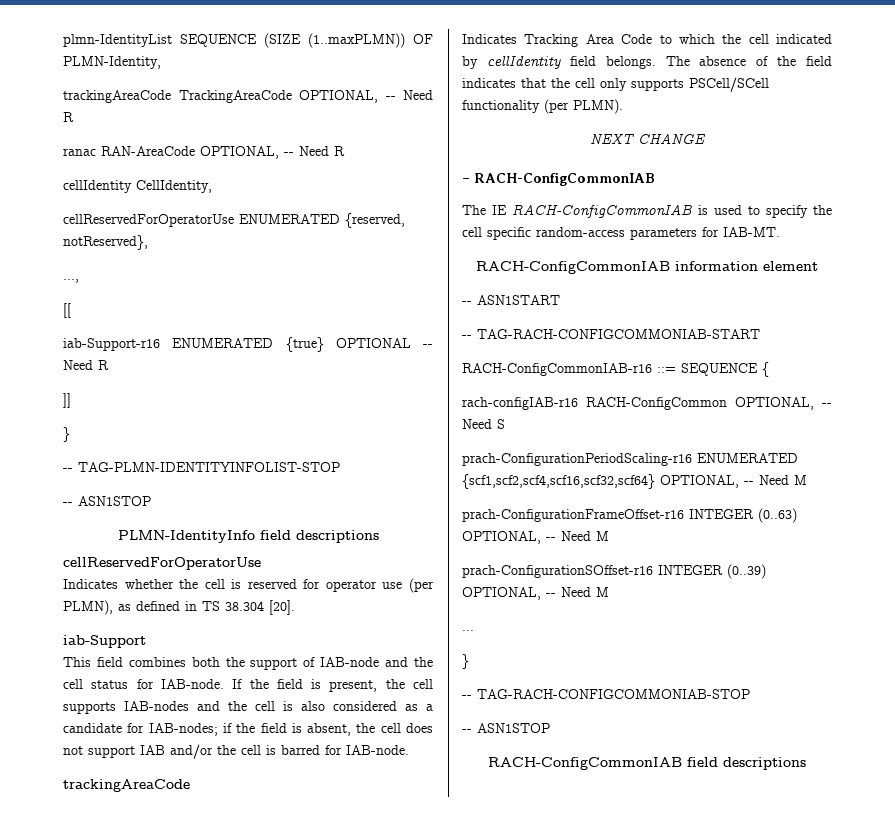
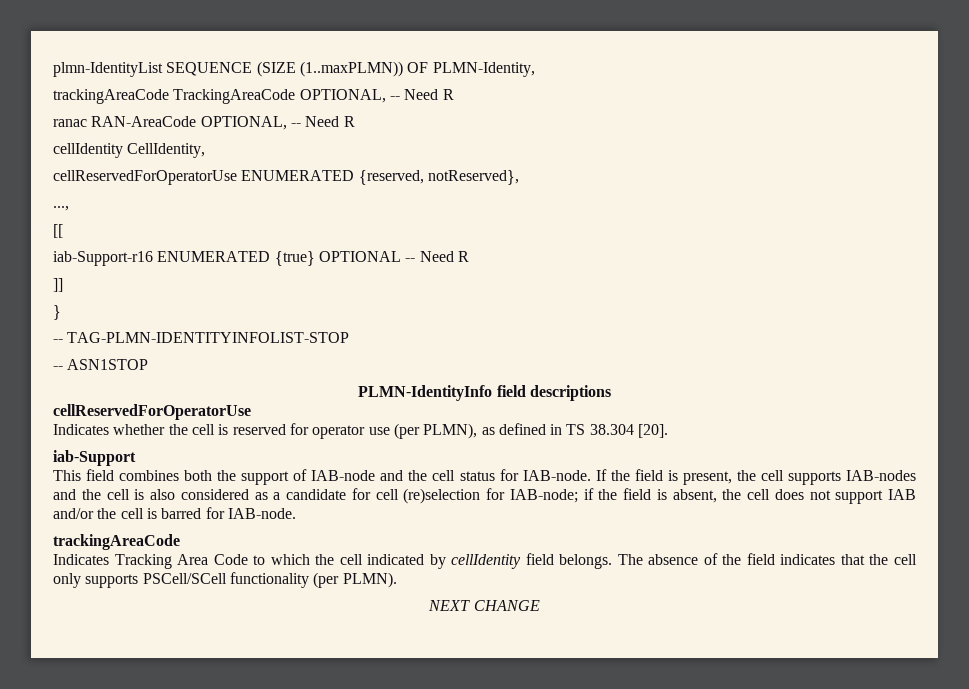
[148,723,218,736] IAB-nodes; -> [375,488,578,504] cell (re)selection for IAB-node;
[462,172,655,186] [462,204,832,218] [462,227,780,240] [476,261,818,274] [462,295,560,305] [462,329,760,339] [462,362,769,377] [462,397,832,410] [462,419,505,429] [462,453,798,466] [462,474,807,489] [462,508,797,523] [462,531,609,544] [462,564,766,579] [462,587,609,600] [462,630,474,631] [462,654,469,669] [462,689,750,699] [462,723,550,733] [488,757,806,770] // – RACH-ConfigCommonIAB // The IE RACH-ConfigCommonIAB is used to specify the cell specific random-access parameters for IAB-MT. // RACH-ConfigCommonIAB information element // -- ASN1START // -- TAG-RACH-CONFIGCOMMONIAB-START // RACH-ConfigCommonIAB-r16 ::= SEQUENCE { // rach-configIAB-r16 RACH-ConfigCommon OPTIONAL, -- Need S // prach-ConfigurationPeriodScaling-r16 ENUMERATED {scf1,scf2,scf4,scf16,scf32,scf64} OPTIONAL, -- Need M // prach-ConfigurationFrameOffset-r16 INTEGER (0..63) OPTIONAL, -- Need M // prach-ConfigurationSOffset-r16 INTEGER (0..39) OPTIONAL, -- Need M // ... // } // -- TAG-RACH-CONFIGCOMMONIAB-STOP // -- ASN1STOP // RACH-ConfigCommonIAB field descriptions -> (540, 605) none

